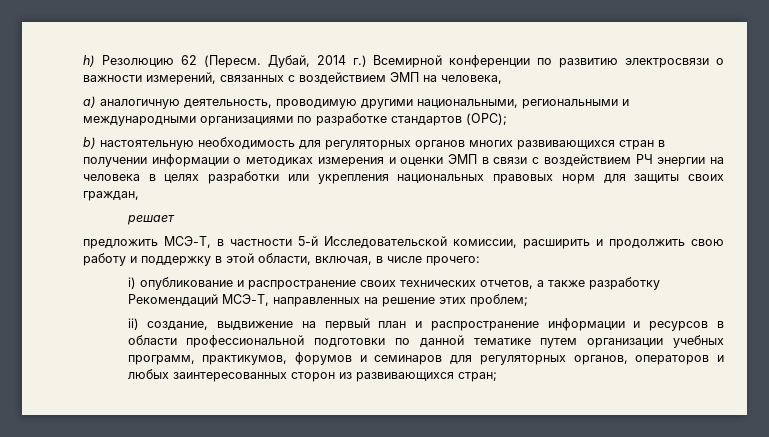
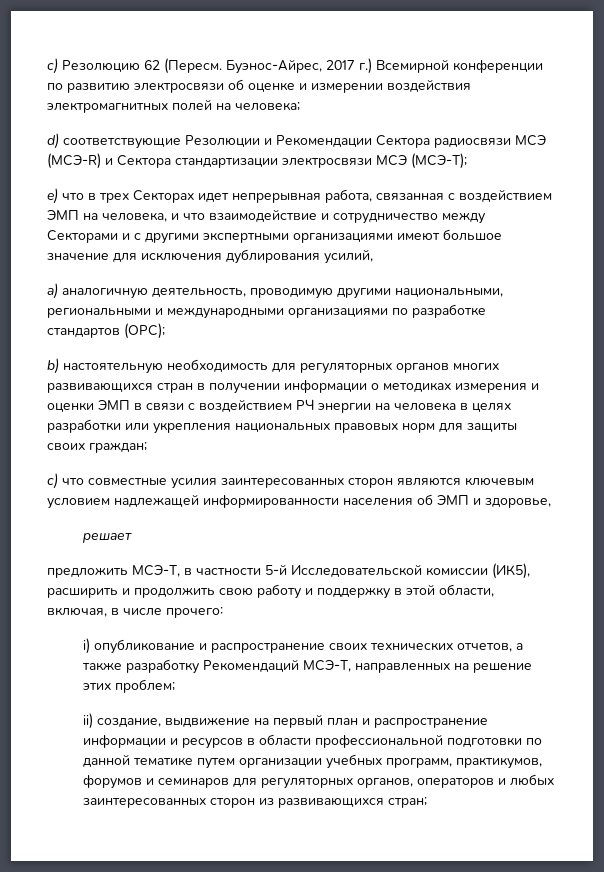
[83,55,95,67] h) -> [47,58,58,74] c)
[267,55,346,68] Дубай, 2014 -> [226,59,355,74] Буэнос-Айрес, 2017
[716,58,724,65] [83,72,284,85] о важности измерений, связанных -> [228,79,471,93] [47,99,300,113] [47,133,546,149] [47,153,467,169] [47,188,444,204] об оценке и измерении воздействия электромагнитных полей на человека; // d) соответствующие Резолюции и Рекомендации Сектора радиосвязи МСЭ (МСЭ-R) и Сектора стандартизации электросвязи МСЭ (МСЭ-Т); // e) что в трех Секторах идет непрерывная работа, связанная
(502, 79) none -> [171,209,486,224] [47,229,502,244] [47,249,373,264] и что взаимодействие и сотрудничество между Секторами и с другими экспертными организациями имеют большое значение для исключения дублирования усилий,
[83,191,139,201] граждан, -> [89,442,147,453] [47,473,534,489] [47,494,551,509] граждан; // c) что совместные усилия заинтересованных сторон являются ключевым условием надлежащей информированности населения об ЭМП и здоровье,
[453,239,517,248] комиссии, -> [426,563,530,579] комиссии (ИК5),

